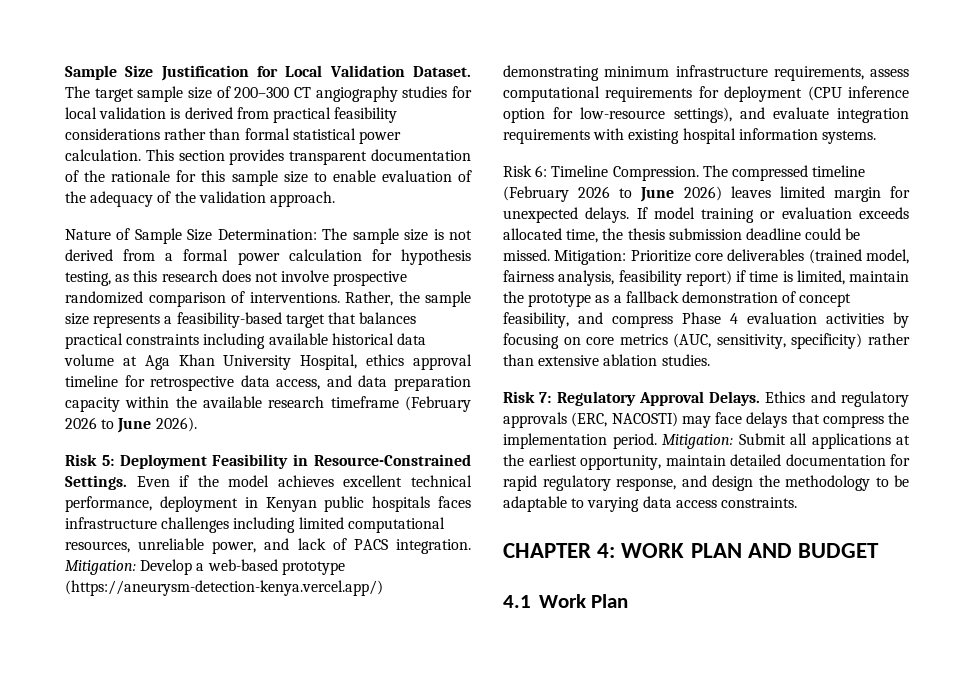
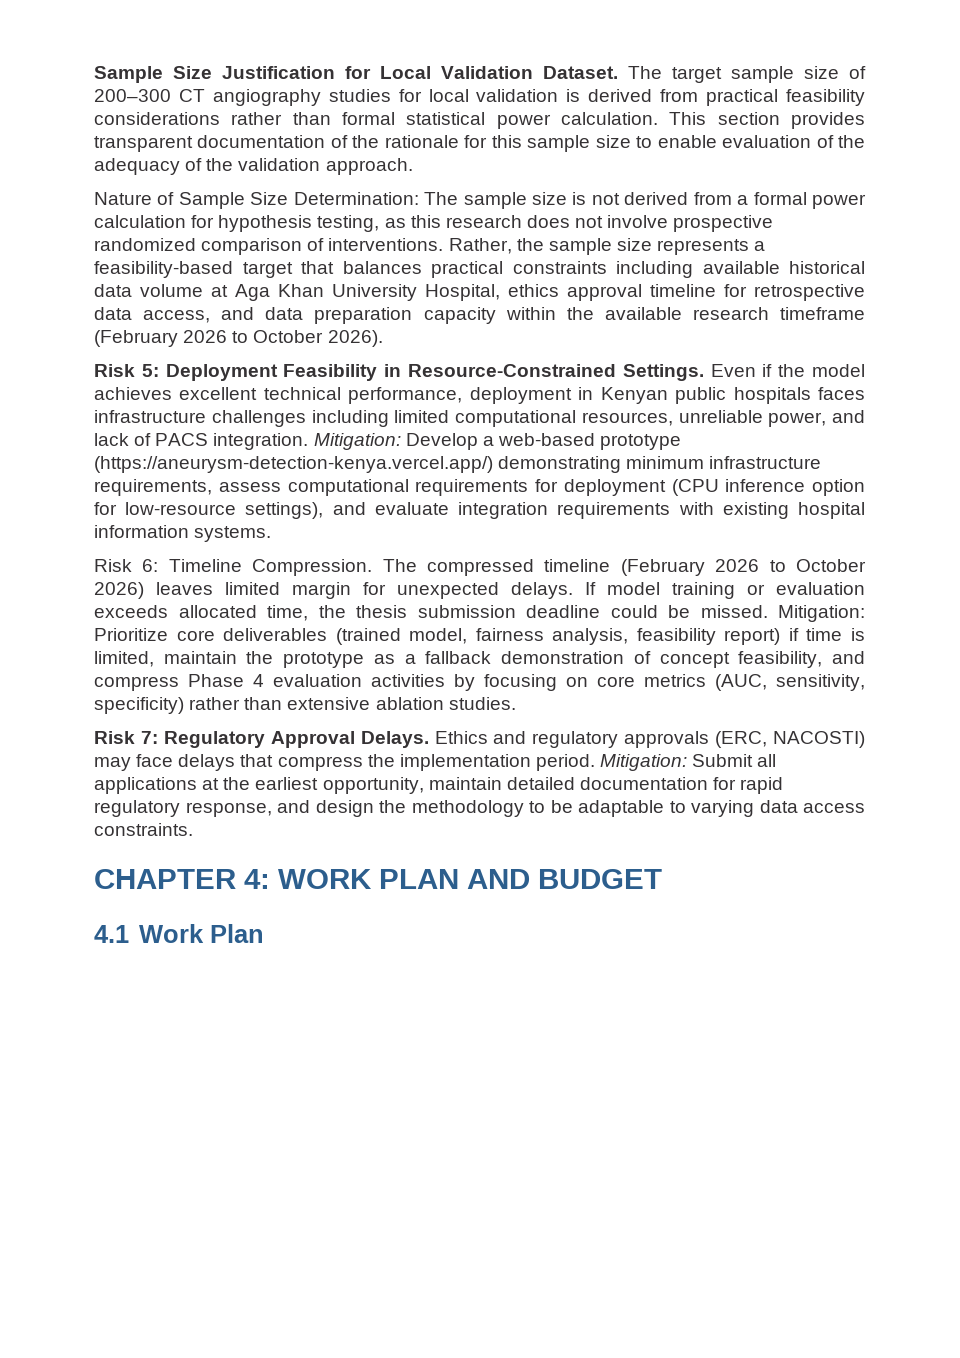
[117,418,152,433] June -> [253,330,324,343] October
[640,187,675,202] June -> [795,559,866,572] October

